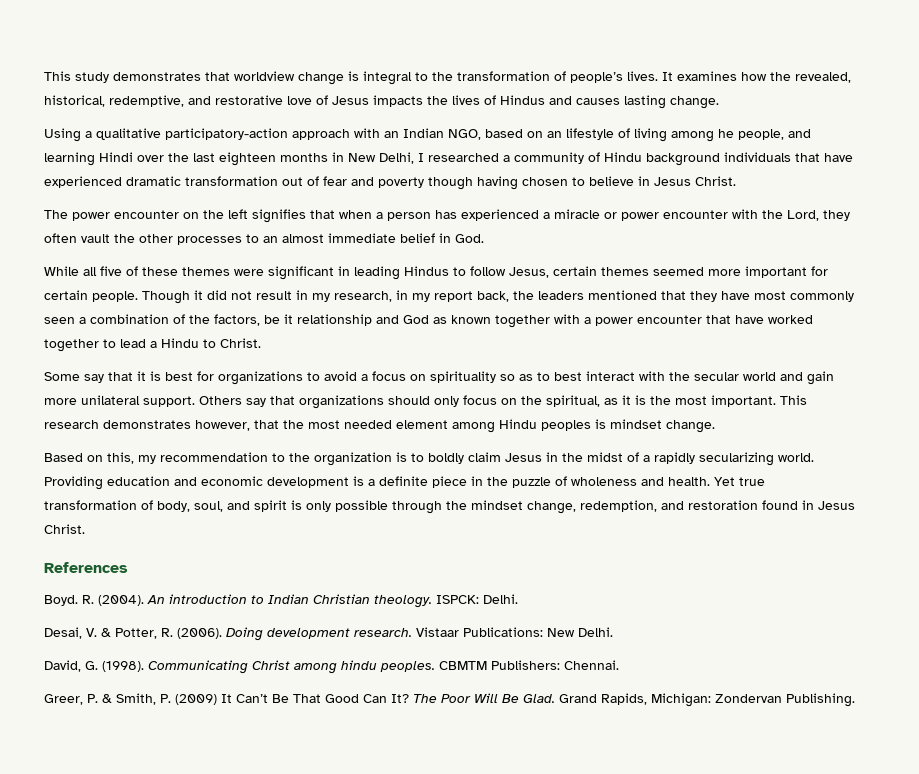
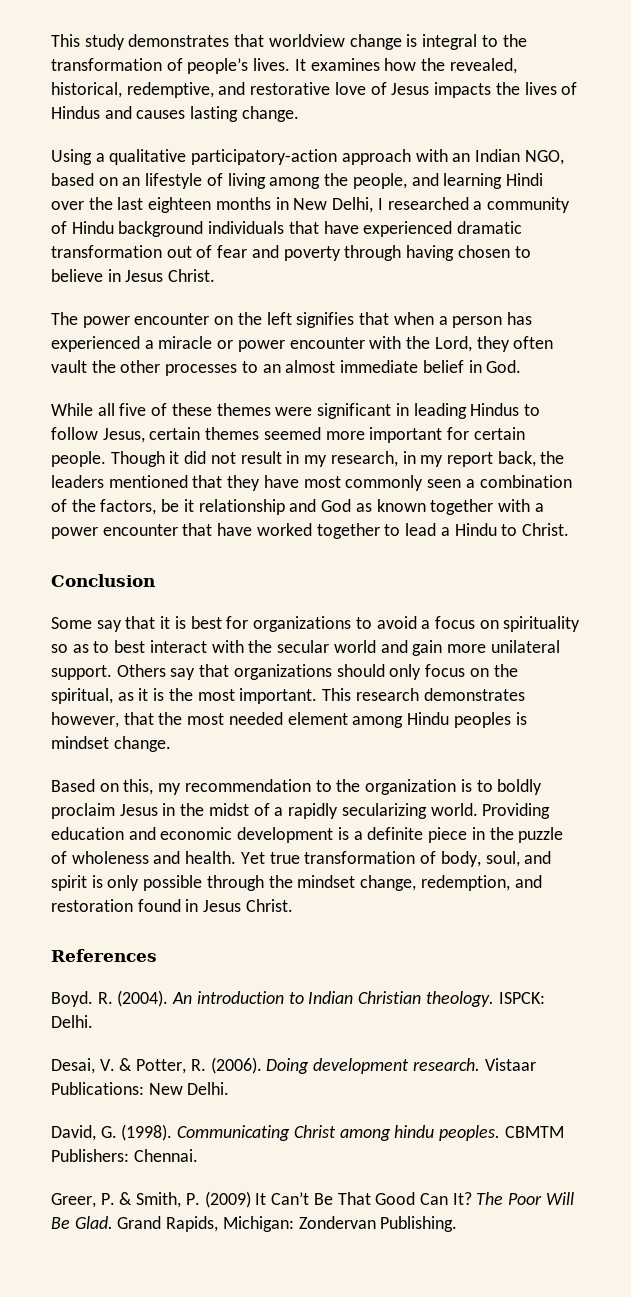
[718,129,734,138] he -> [324,173,349,186] the
[428,177,473,190] though -> [344,245,402,261] through
(261, 343) none -> [51,574,155,587] // Conclusion
[468,452,501,462] claim -> [51,803,115,819] proclaim

